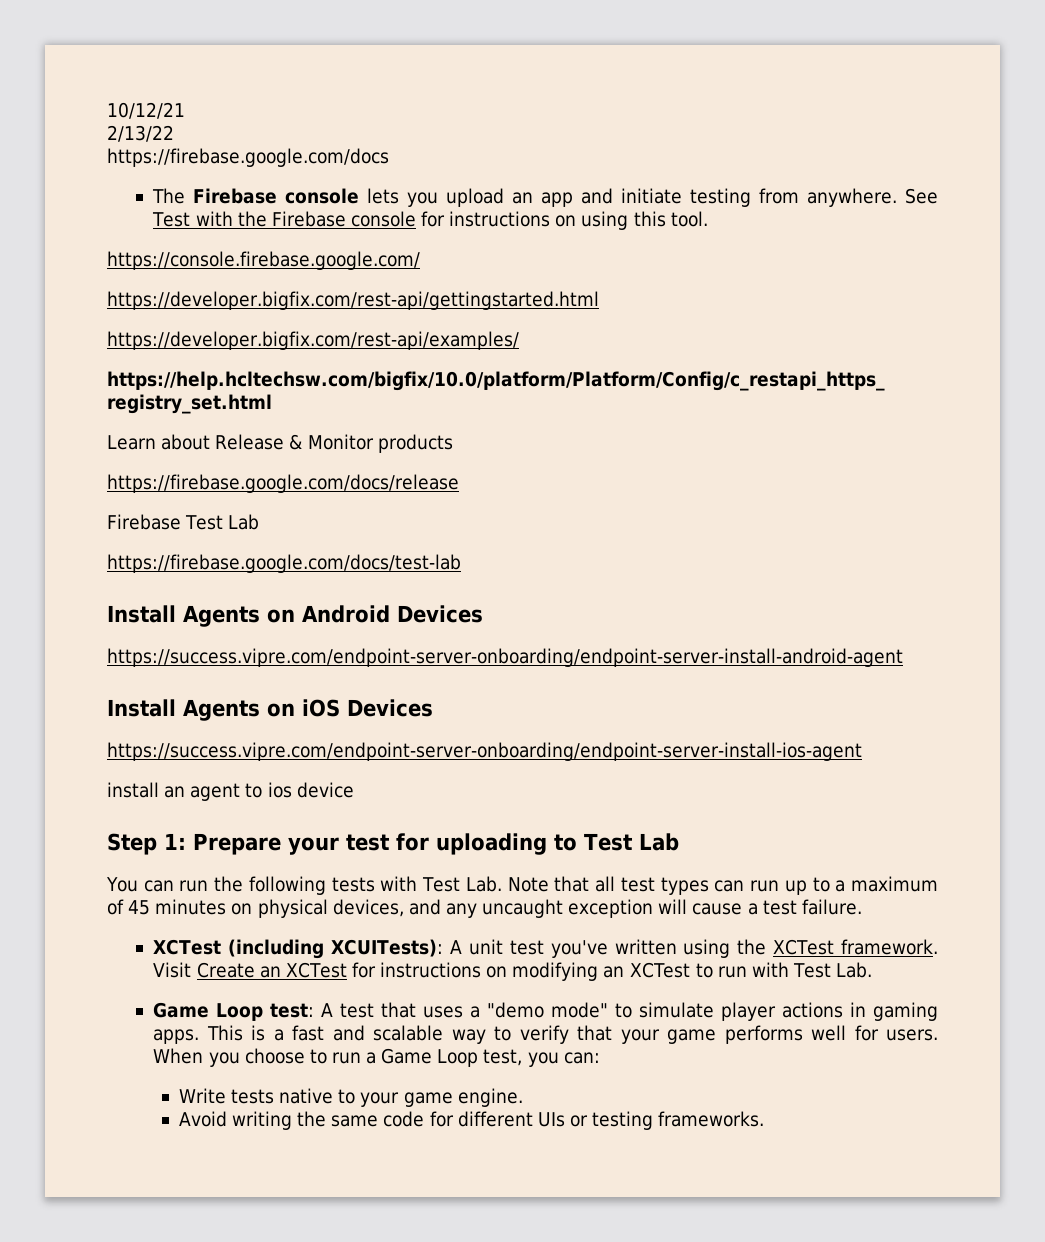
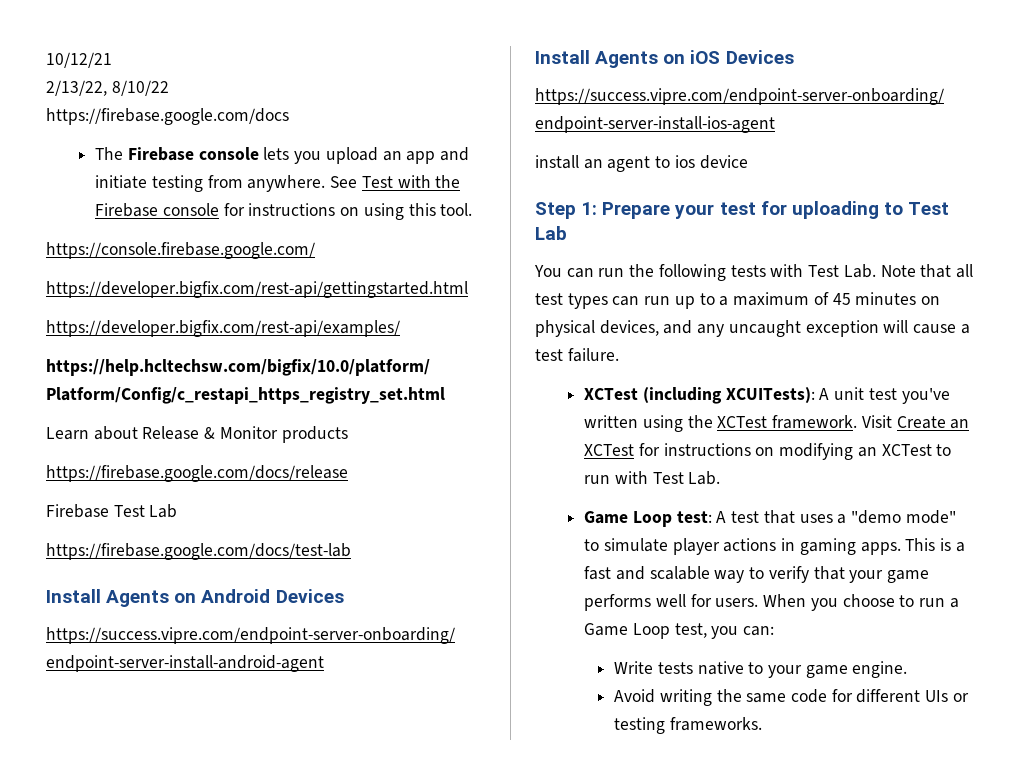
[107,125,174,142] 2/13/22 -> [46,80,169,96] 2/13/22, 8/10/22

